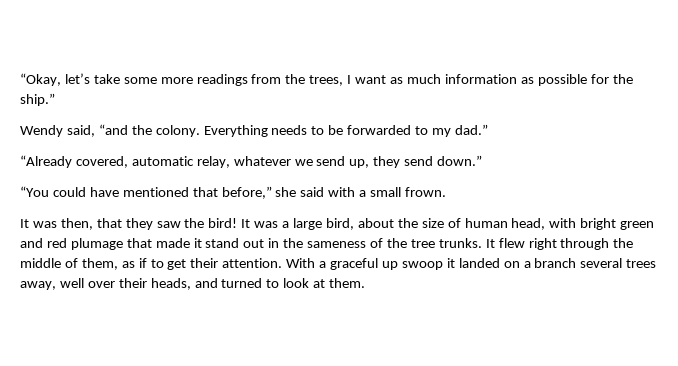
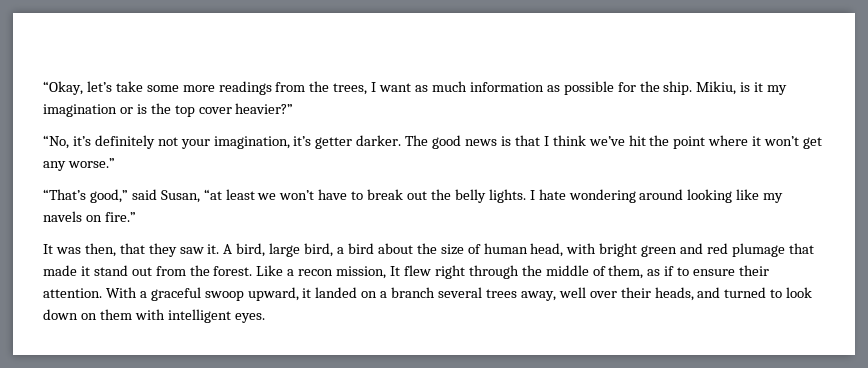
[20,93,55,106] [20,124,488,137] [20,155,483,168] [20,186,447,199] ship.” // Wendy said, “and the colony. Everything needs to be forwarded to my dad.” // “Already covered, automatic relay, whatever we send up, they send down.” // “You could have mentioned that before,” she said with a small frown. -> [663,81,788,95] [43,103,294,117] [43,135,823,149] [43,158,115,171] [43,189,784,203] [43,211,136,222] ship. Mikiu, is it my imagination or is the top cover heavier?” // “No, it’s definitely not your imagination, it’s getter darker. The good news is that I think we’ve hit the point where it won’t get any worse.” // “That’s good,” said Susan, “at least we won’t have to break out the belly lights. I hate wondering around looking like my navels on fire.”
[184,218,354,230] the bird! It was a large bird, -> [207,243,374,257] it. A bird, large bird, a bird
[268,238,482,248] in the sameness of the tree trunks. -> [155,265,387,279] from the forest. Like a recon mission,
[167,259,187,270] get -> [693,269,736,276] ensure
[381,261,443,270] up swoop -> [204,287,299,301] swoop upward,
[313,278,366,288] at them. -> [43,309,265,323] down on them with intelligent eyes.

